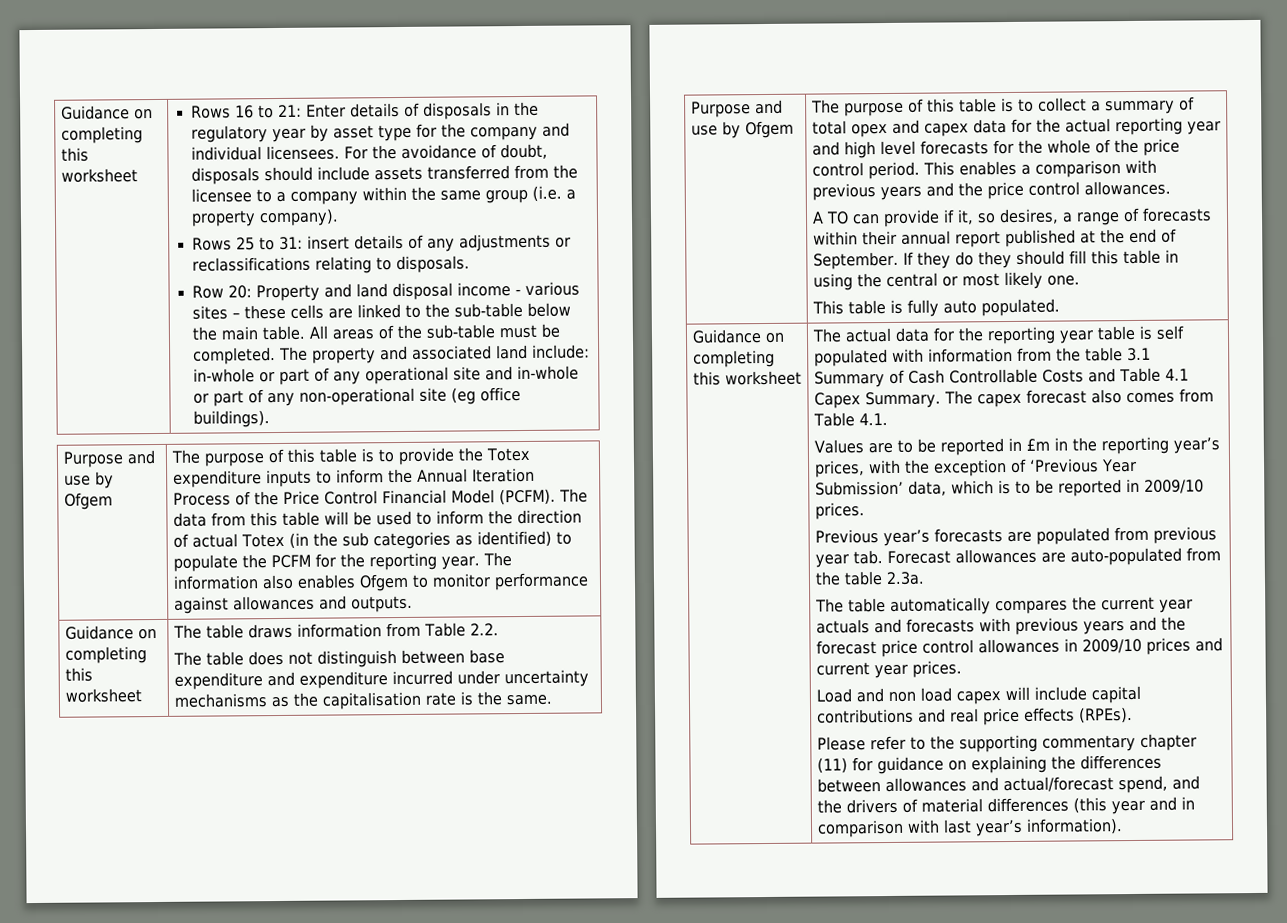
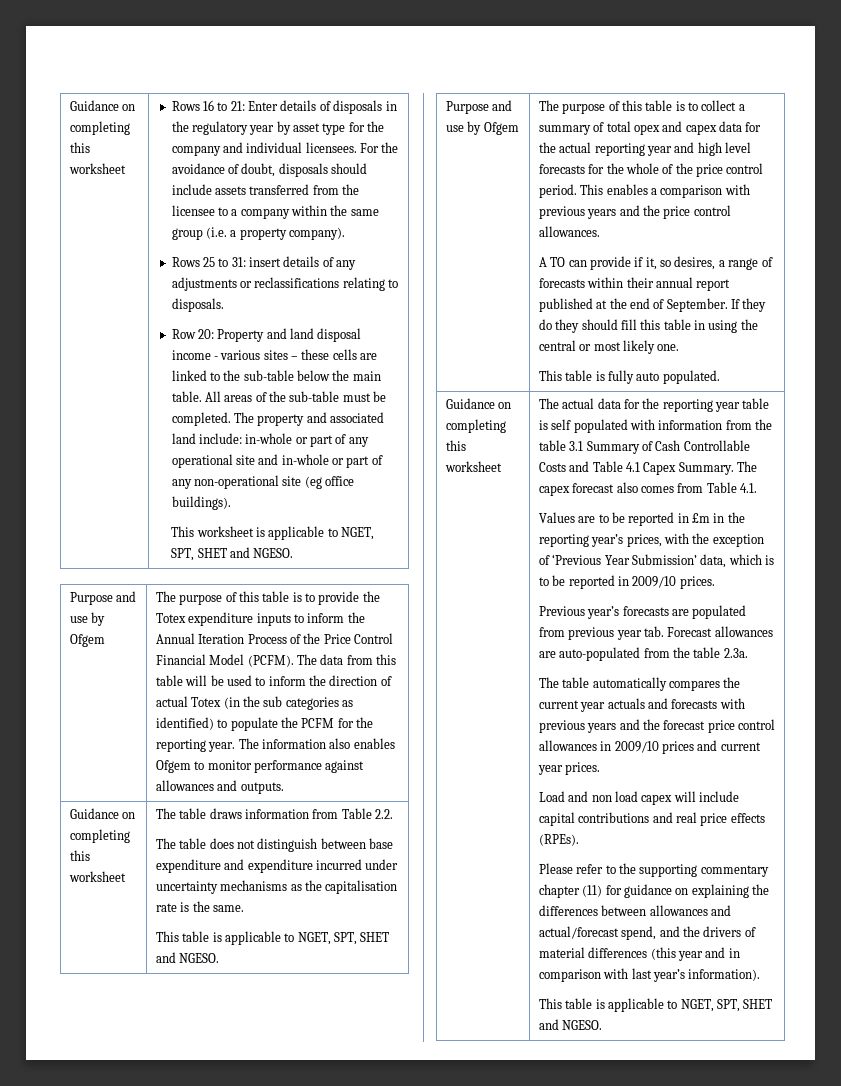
(271, 419) none -> [171,526,375,540] [171,547,294,561] // This worksheet is applicable to NGET, SPT, SHET and NGESO.
(552, 700) none -> [155,931,390,945] [155,952,220,963] // This table is applicable to NGET, SPT, SHET and NGESO.
(1123, 826) none -> [538,998,773,1012] [538,1019,603,1030] // This table is applicable to NGET, SPT, SHET and NGESO.

